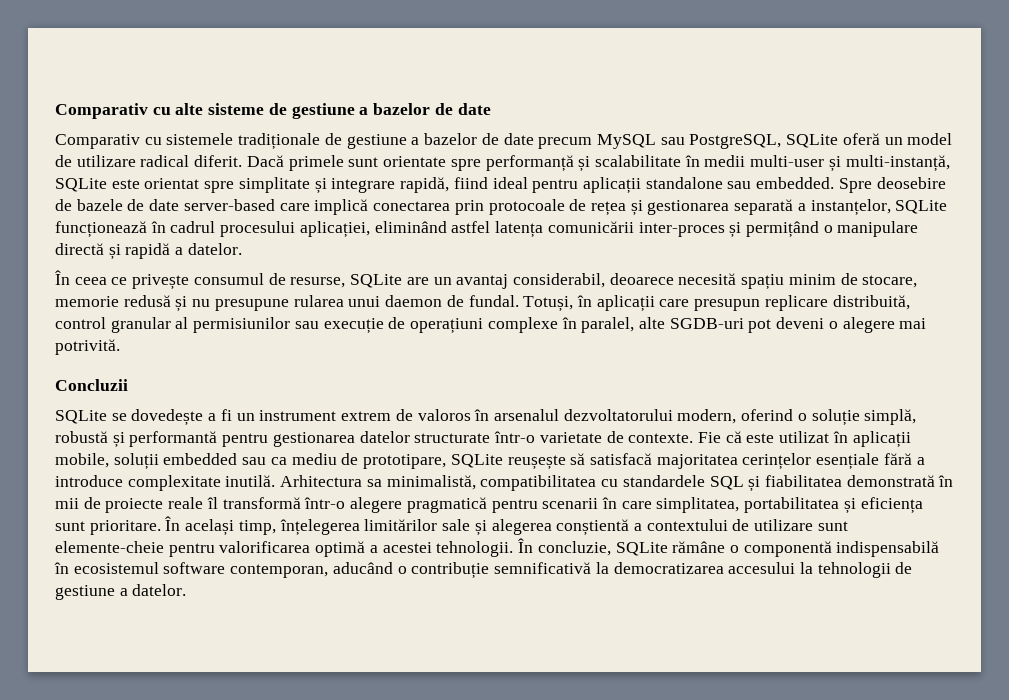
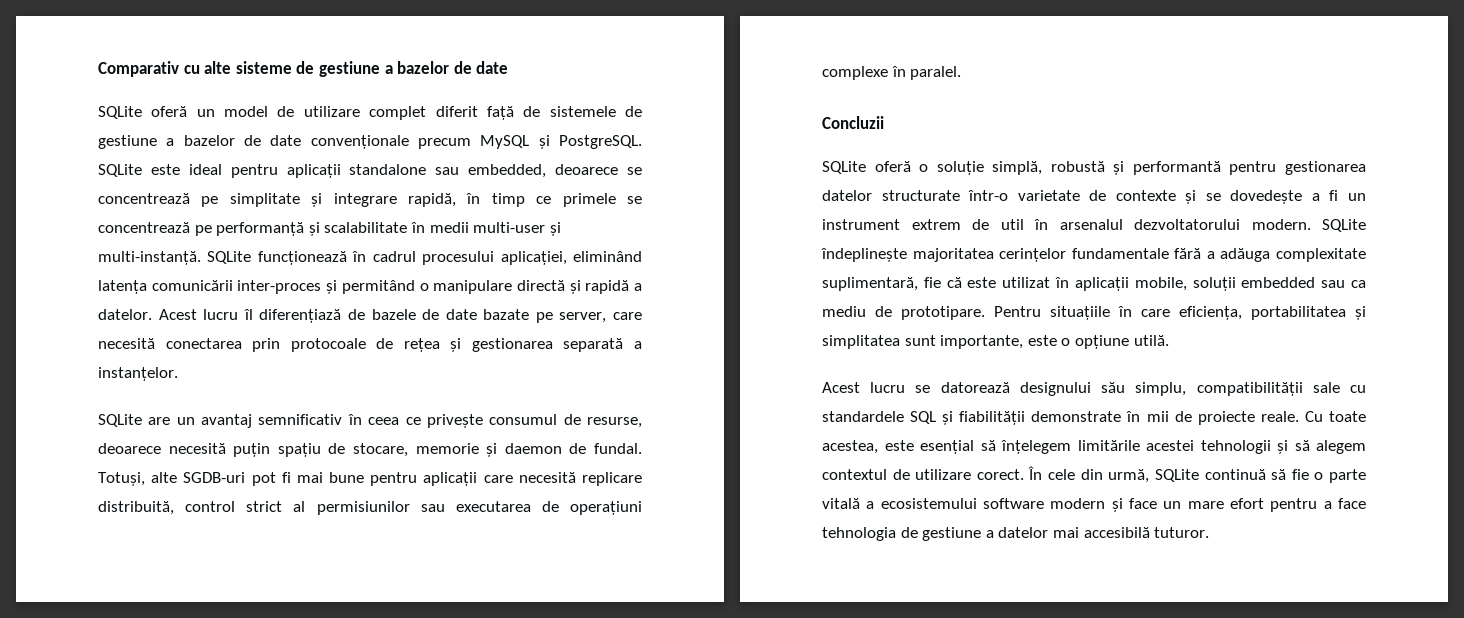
[55,133,534,150] Comparativ cu sistemele tradiționale de gestiune a bazelor de date -> [98,106,643,120] [98,135,409,149] SQLite oferă un model de utilizare complet diferit față de sistemele de gestiune a bazelor de date convenționale
[660,133,953,149] [55,155,481,171] sau PostgreSQL, SQLite oferă un model de utilizare radical diferit. Dacă primele sunt orientate spre -> [538,135,642,149] [98,164,643,178] [98,193,642,207] [98,222,212,236] și PostgreSQL. SQLite este ideal pentru aplicații standalone sau embedded, deoarece se concentrează pe simplitate și integrare rapidă, în timp ce primele se concentrează pe
[845,155,950,172] [55,177,946,194] [55,199,369,215] multi-instanță, SQLite este orientat spre simplitate și integrare rapidă, fiind ideal pentru aplicații standalone sau embedded. Spre deosebire de bazele de date server-based care implică -> [98,251,642,265] [98,280,642,294] [98,309,642,323] [98,338,155,349] multi-instanță. SQLite funcționează în cadrul procesului aplicației, eliminând latența comunicării inter-proces și permitând o manipulare directă și rapidă a datelor. Acest lucru îl diferențiază de bazele de date bazate pe server, care necesită
[810,199,948,216] [55,221,919,238] [55,243,242,260] [55,270,70,285] instanțelor, SQLite funcționează în cadrul procesului aplicației, eliminând astfel latența comunicării inter-proces și permițând o manipulare directă și rapidă a datelor. // În -> [98,367,178,381] [98,414,362,428] instanțelor. // SQLite are un avantaj semnificativ în
[350,273,918,290] [55,295,592,312] SQLite are un avantaj considerabil, deoarece necesită spațiu minim de stocare, memorie redusă și nu presupune rularea unui daemon de fundal. Totuși, în -> [98,443,643,457] [98,472,418,486] deoarece necesită puțin spațiu de stocare, memorie și daemon de fundal. Totuși, alte SGDB-uri pot fi mai bune pentru
[694,299,761,311] presupun -> [518,472,576,483] necesită
[110,317,171,333] granular -> [246,501,283,512] strict
[323,318,384,334] execuție -> [455,501,531,512] executarea
[581,317,927,333] [55,339,120,355] [55,379,128,391] [55,409,794,426] paralel, alte SGDB-uri pot deveni o alegere mai potrivită. // Concluzii // SQLite se dovedește a fi un instrument extrem de valoros în arsenalul dezvoltatorului modern, oferind -> [910,66,962,80] [822,116,884,129] [822,161,911,174] paralel. // Concluzii // SQLite oferă
[628,432,721,443] contexte. Fie -> [1115,190,1366,204] [822,219,1366,232] [821,248,1366,262] [822,277,941,291] contexte și se dovedește a fi un instrument extrem de util în arsenalul dezvoltatorului modern. SQLite îndeplinește majoritatea cerințelor fundamentale fără a adăuga complexitate suplimentară, fie
[363,453,925,470] [55,475,597,491] prototipare, SQLite reușește să satisfacă majoritatea cerințelor esențiale fără a introduce complexitate inutilă. Arhitectura sa minimalistă, compatibilitatea -> [901,306,1366,320] [822,335,1169,349] [822,382,1340,396] prototipare. Pentru situațiile în care eficiența, portabilitatea și simplitatea sunt importante, este o opțiune utilă. // Acest lucru se datorează designului său simplu, compatibilității sale
[764,475,935,487] fiabilitatea demonstrată -> [959,411,1122,425] fiabilității demonstrate
[168,497,923,514] [55,516,848,536] [55,538,940,557] [54,562,913,579] [55,584,187,600] reale îl transformă într-o alegere pragmatică pentru scenarii în care simplitatea, portabilitatea și eficiența sunt prioritare. În același timp, înțelegerea limitărilor sale și alegerea conștientă a contextului de utilizare sunt elemente-cheie pentru valorificarea optimă a acestei tehnologii. În concluzie, SQLite rămâne o componentă indispensabilă în ecosistemul software contemporan, aducând o contribuție semnificativă la democratizarea accesului la tehnologii de gestiune a datelor. -> [1260,411,1366,422] [822,440,1366,454] [822,466,1366,483] [822,498,1366,512] [822,527,1210,541] reale. Cu toate acestea, este esențial să înțelegem limitările acestei tehnologii și să alegem contextul de utilizare corect. În cele din urmă, SQLite continuă să fie o parte vitală a ecosistemului software modern și face un mare efort pentru a face tehnologia de gestiune a datelor mai accesibilă tuturor.

